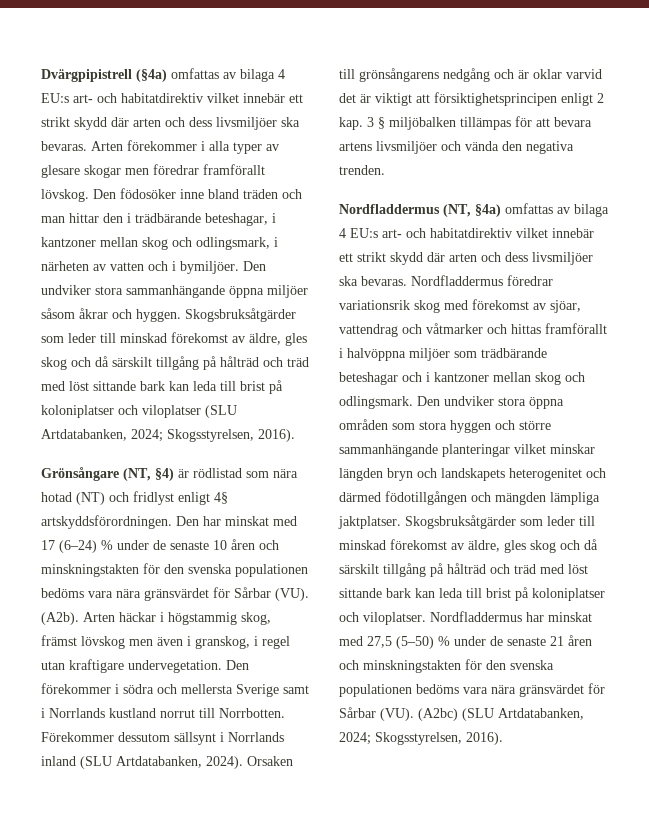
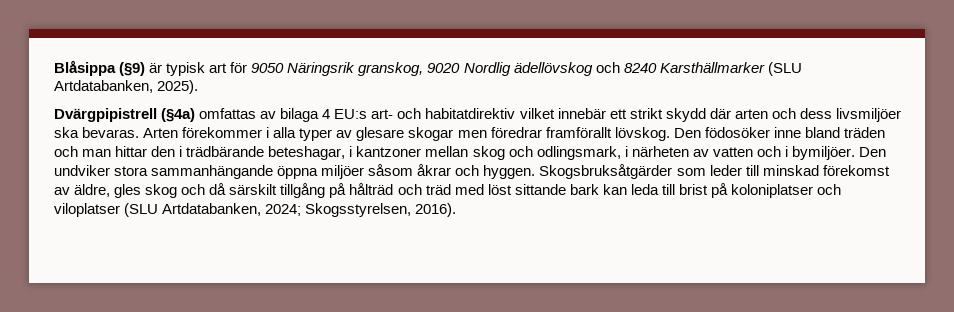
(41, 75) none -> [54,60,802,76] [54,80,199,94] Blåsippa (§9) är typisk art för 9050 Näringsrik granskog, 9020 Nordlig ädellövskog och 8240 Karsthällmarker (SLU Artdatabanken, 2025). //
[41,467,298,481] [41,491,228,505] [41,515,297,529] [41,539,279,553] [41,563,308,577] [41,587,309,601] [41,612,271,625] [41,635,290,649] [41,659,249,673] [41,683,309,697] [41,708,285,718] [41,732,284,745] [41,756,293,769] [339,68,602,82] [339,92,604,106] [339,116,592,130] [339,141,574,154] [339,165,385,175] [339,203,609,217] [339,228,594,238] [339,252,593,265] [339,275,553,286] [339,299,581,313] [339,323,607,337] [339,348,547,361] [339,372,585,385] [339,396,564,409] [339,419,551,433] [339,444,595,457] [339,468,606,481] [339,491,600,505] [338,515,595,529] [339,539,598,553] [339,563,588,577] [339,587,605,601] [339,611,592,625] [339,635,592,649] [339,659,554,673] [339,683,605,697] [339,707,584,721] [339,732,503,745] // Grönsångare (NT, §4) är rödlistad som nära hotad (NT) och fridlyst enligt 4§ artskyddsförordningen. Den har minskat med 17 (6–24) % under de senaste 10 åren och minskningstakten för den svenska populationen bedöms vara nära gränsvärdet för Sårbar (VU). (A2b). Arten häckar i högstammig skog, främst lövskog men även i granskog, i regel utan kraftigare undervegetation. Den förekommer i södra och mellersta Sverige samt i Norrlands kustland norrut till Norrbotten. Förekommer dessutom sällsynt i Norrlands inland (SLU Artdatabanken, 2024). Orsaken till grönsångarens nedgång och är oklar varvid det är viktigt att försiktighetsprincipen enligt 2 kap. 3 § miljöbalken tillämpas för att bevara artens livsmiljöer och vända den negativa trenden. // Nordfladdermus (NT, §4a) omfattas av bilaga 4 EU:s art- och habitatdirektiv vilket innebär ett strikt skydd där arten och dess livsmiljöer ska bevaras. Nordfladdermus föredrar variationsrik skog med förekomst av sjöar, vattendrag och våtmarker och hittas framförallt i halvöppna miljöer som trädbärande beteshagar och i kantzoner mellan skog och odlingsmark. Den undviker stora öppna områden som stora hyggen och större sammanhängande planteringar vilket minskar längden bryn och landskapets heterogenitet och därmed födotillgången och mängden lämpliga jaktplatser. Skogsbruksåtgärder som leder till minskad förekomst av äldre, gles skog och då särskilt tillgång på hålträd och träd med löst sittande bark kan leda till brist på koloniplatser och viloplatser. Nordfladdermus har minskat med 27,5 (5–50) % under de senaste 21 åren och minskningstakten för den svenska populationen bedöms vara nära gränsvärdet för Sårbar (VU). (A2bc) (SLU Artdatabanken, 2024; Skogsstyrelsen, 2016). -> (457, 210) none

